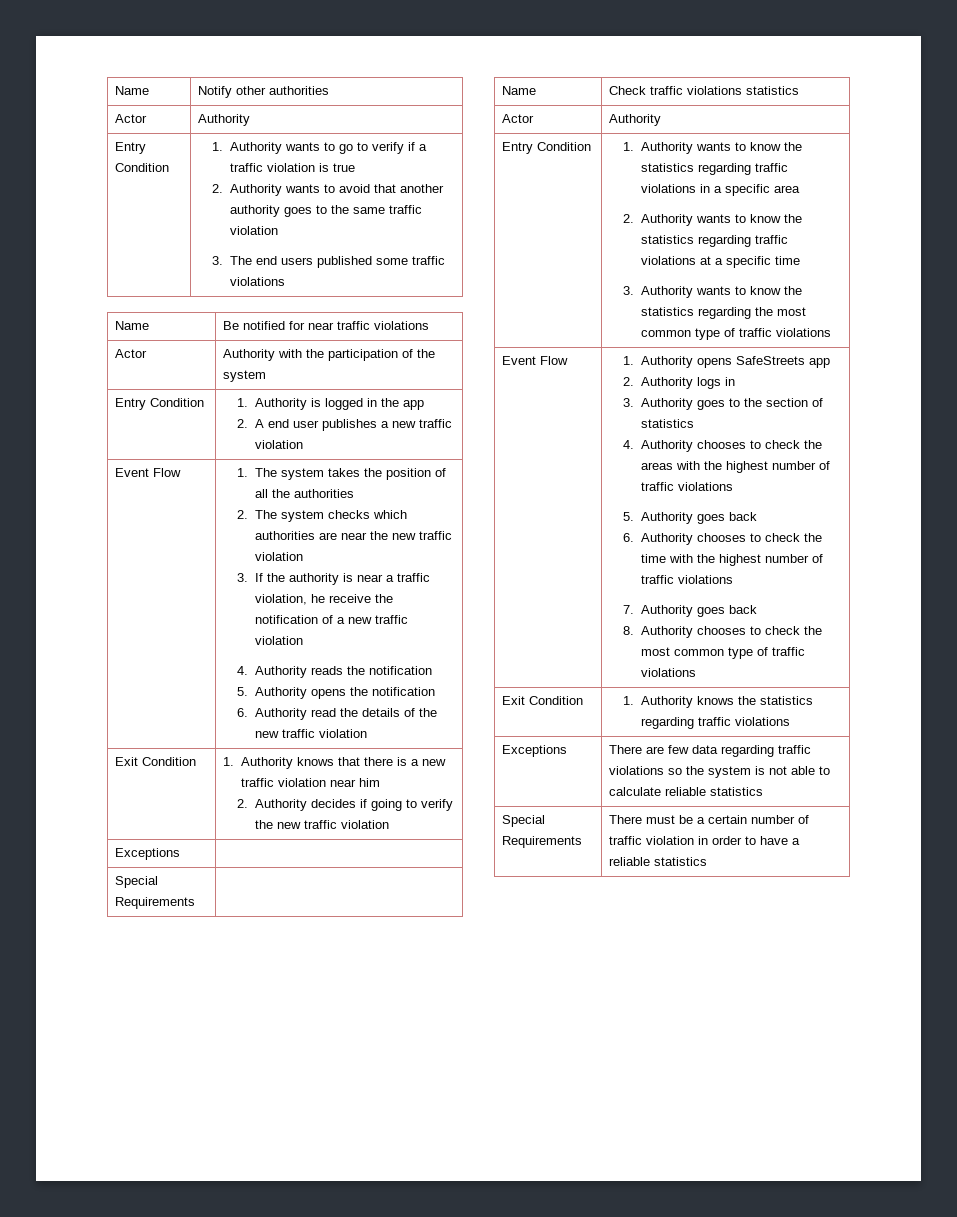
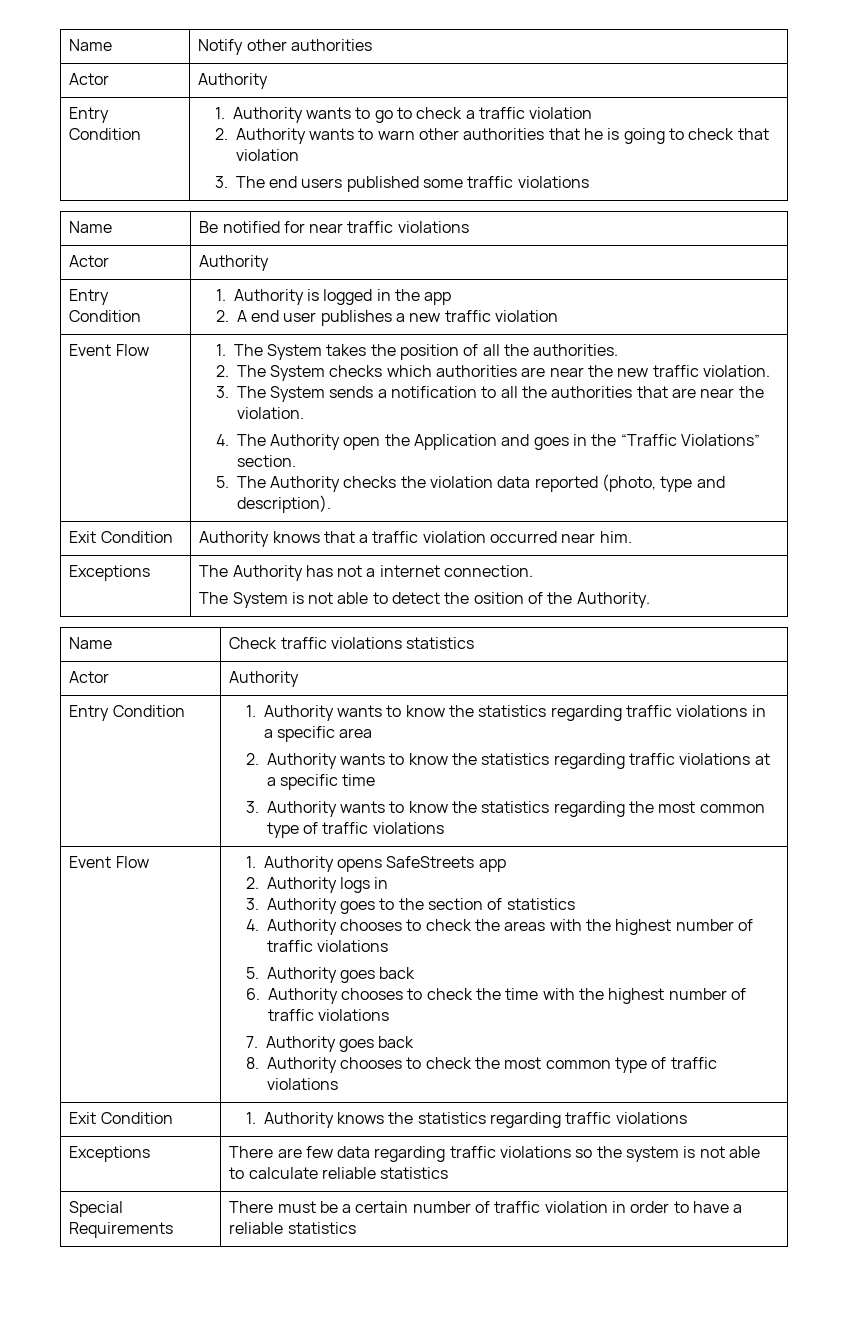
[371,142,427,154] [229,163,355,172] [212,184,444,196] [229,205,422,217] verify if a traffic violation is true // 2. Authority wants to avoid that another authority goes to the same traffic -> [416,107,593,119] [214,128,769,144] check a traffic violation // 2. Authority wants to warn other authorities that he is going to check that
[278,349,436,361] [223,370,267,382] with the participation of the system -> (270, 263) none
[280,468,324,480] system -> [267,344,323,360] System
[293,489,354,498] authorities -> [533,344,619,356] authorities.
[280,510,324,522] system -> [270,365,326,381] System
[254,552,303,561] [237,573,430,585] [254,594,393,605] [254,615,408,624] [254,636,303,645] [237,666,432,678] [237,687,435,699] [237,708,437,720] [254,729,367,738] [115,757,197,766] [223,757,235,766] violation // 3. If the authority is near a traffic violation, he receive the notification of a new traffic violation // 4. Authority reads the notification // 5. Authority opens the notification // 6. Authority read the details of the new traffic violation // Exit Condition | 1. -> [703,365,771,377] [215,386,764,402] [236,407,304,419] [215,434,761,450] [236,455,296,467] [215,474,725,492] [236,495,331,513] [69,531,173,543] violation. // 3. The System sends a notification to all the authorities that are near the violation. // 4. The Authority open the Application and goes in the “Traffic Violations” section. // 5. The Authority checks the violation data reported (photo, type and description). // Exit Condition |
[363,757,446,766] [240,778,380,787] [237,799,453,811] [254,820,389,829] [115,848,181,860] [115,876,159,888] [115,897,196,909] there is a new traffic violation near him // 2. Authority decides if going to verify the new traffic violation // Exceptions | // Special Requirements | -> [359,531,632,543] [69,565,151,581] [199,565,534,581] [199,592,650,608] a traffic violation occurred near him. // Exceptions | The Authority has not a internet connection. // The System is not able to detect the osition of the Authority.

